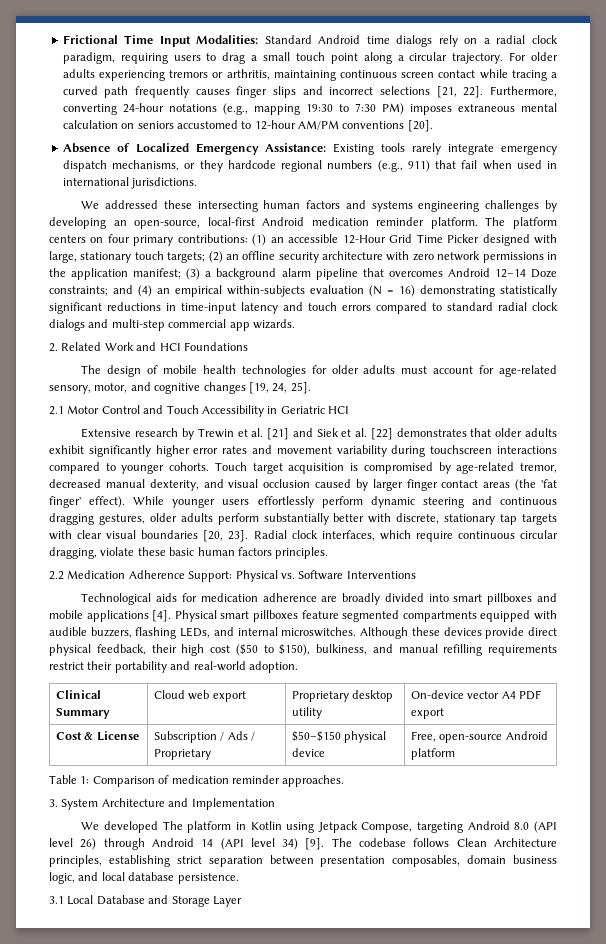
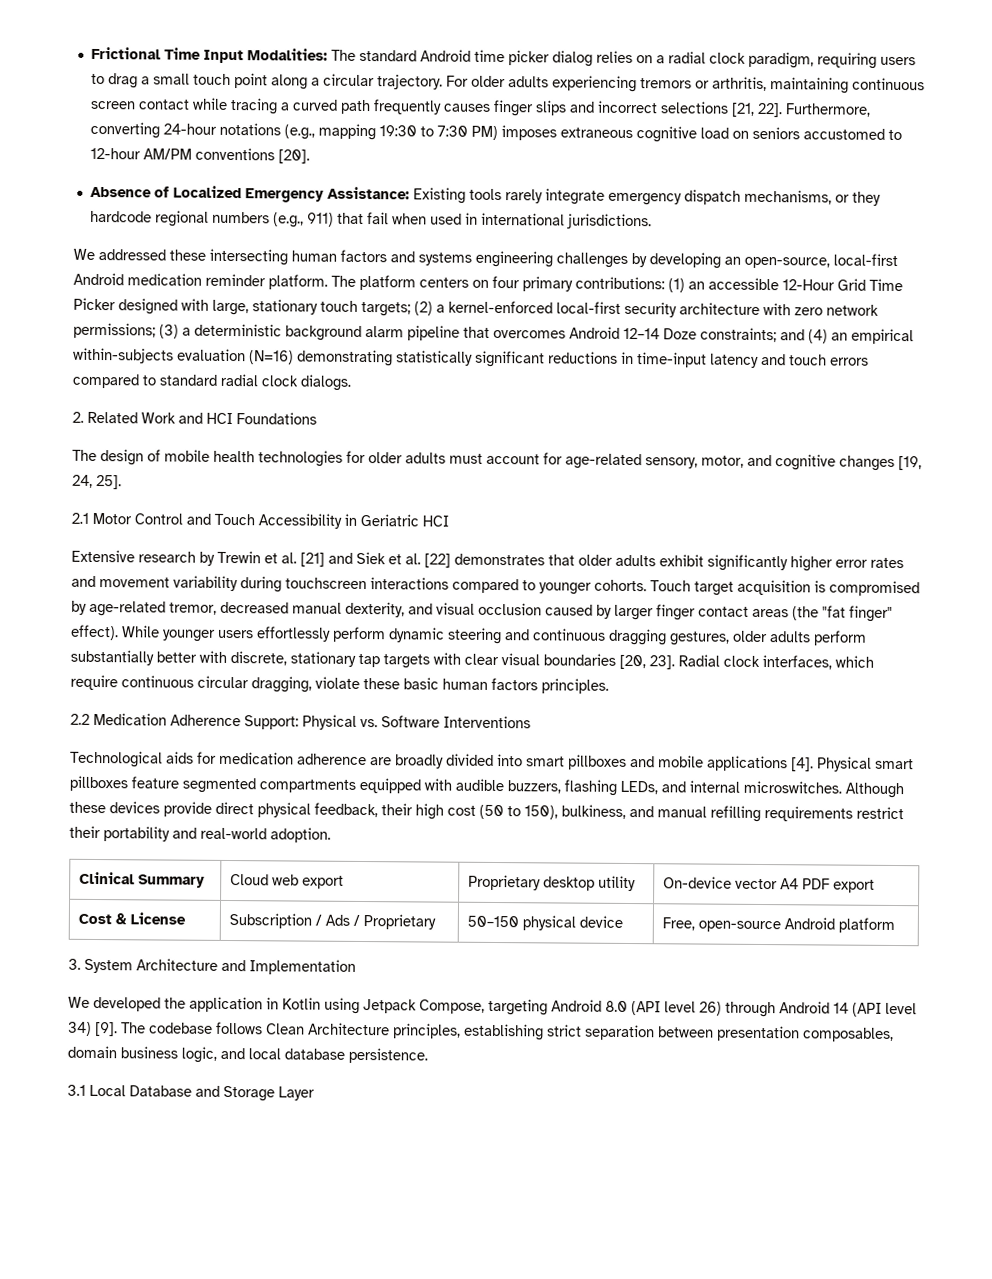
[264,35,458,47] Standard Android time dialogs rely -> [330,49,633,67] The standard Android time picker dialog relies
[520,103,557,112] [62,120,118,129] mental calculation -> [635,126,729,143] cognitive load
[225,251,276,260] an offline -> [436,300,621,314] a kernel-enforced local-first
[482,252,557,263] [49,268,182,280] permissions in the application manifest; -> [73,322,156,339] permissions;
(212, 274) none -> [194,323,282,337] deterministic
[369,285,415,297] (N = 16) -> [249,350,294,365] (N=16)
[49,319,295,331] dialogs and multi-step commercial app wizards. -> [300,374,351,391] dialogs.
[541,479,558,488] [49,496,81,508] 'fat finger' -> [822,605,893,622] "fat finger"
[235,644,311,656] ($50 to $150), -> [479,804,558,820] (50 to 150),
[291,731,341,742] $50–$150 -> [466,915,519,928] 50–150
[49,775,345,787] // Table 1: Comparison of medication reminder approaches. -> (895, 925) none
[162,821,232,833] The platform -> [164,996,263,1013] the application

